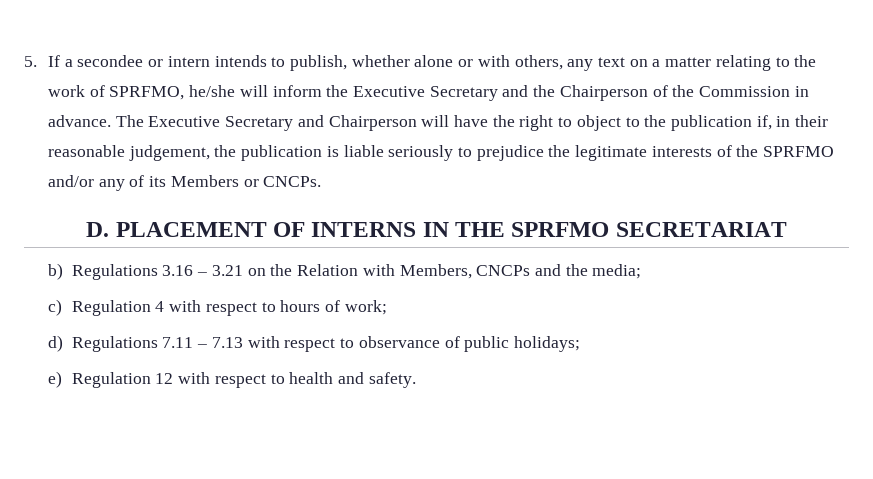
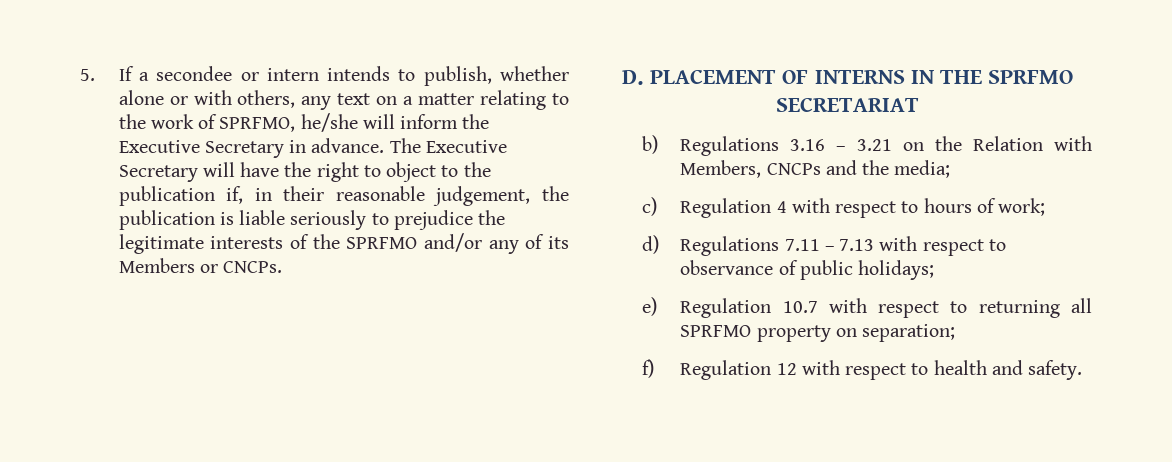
[502,85,791,101] and the Chairperson of the Commission -> (284, 149) none
[297,115,417,131] and Chairperson -> (198, 173) none
(151, 380) none -> [782,298,1092,318] [680,324,956,342] [641,359,772,380] 10.7 with respect to returning all SPRFMO property on separation; // f) Regulation

